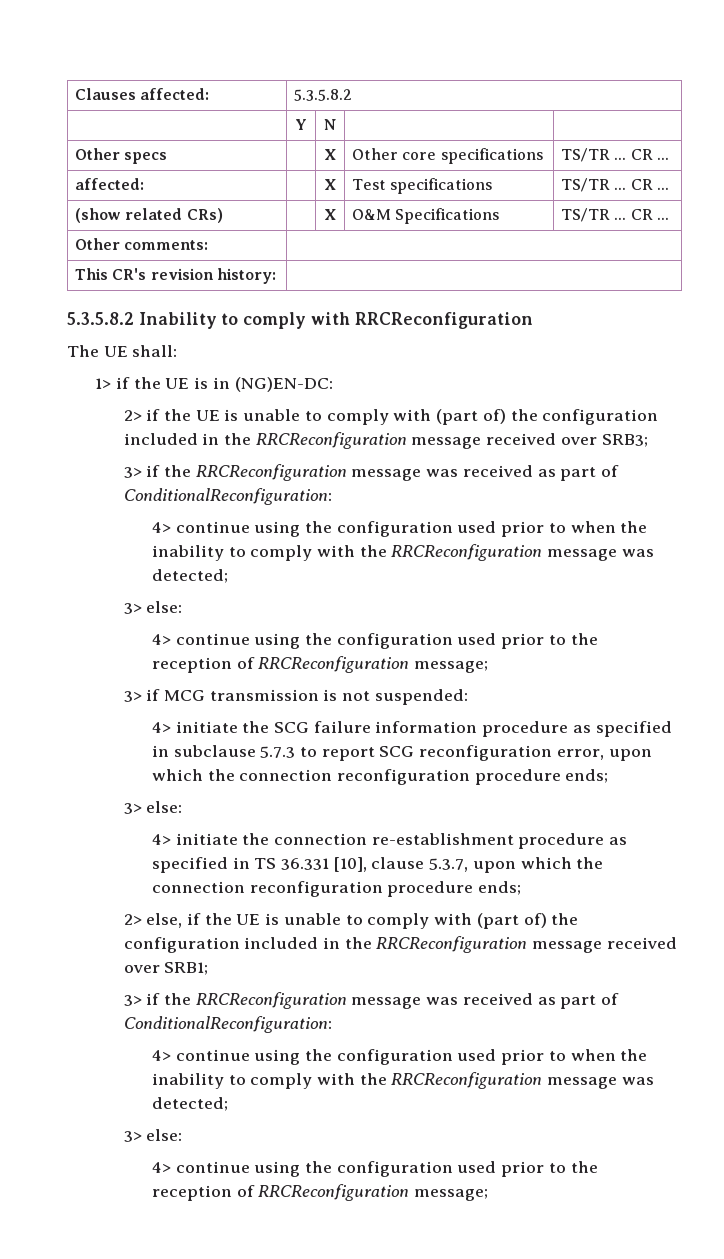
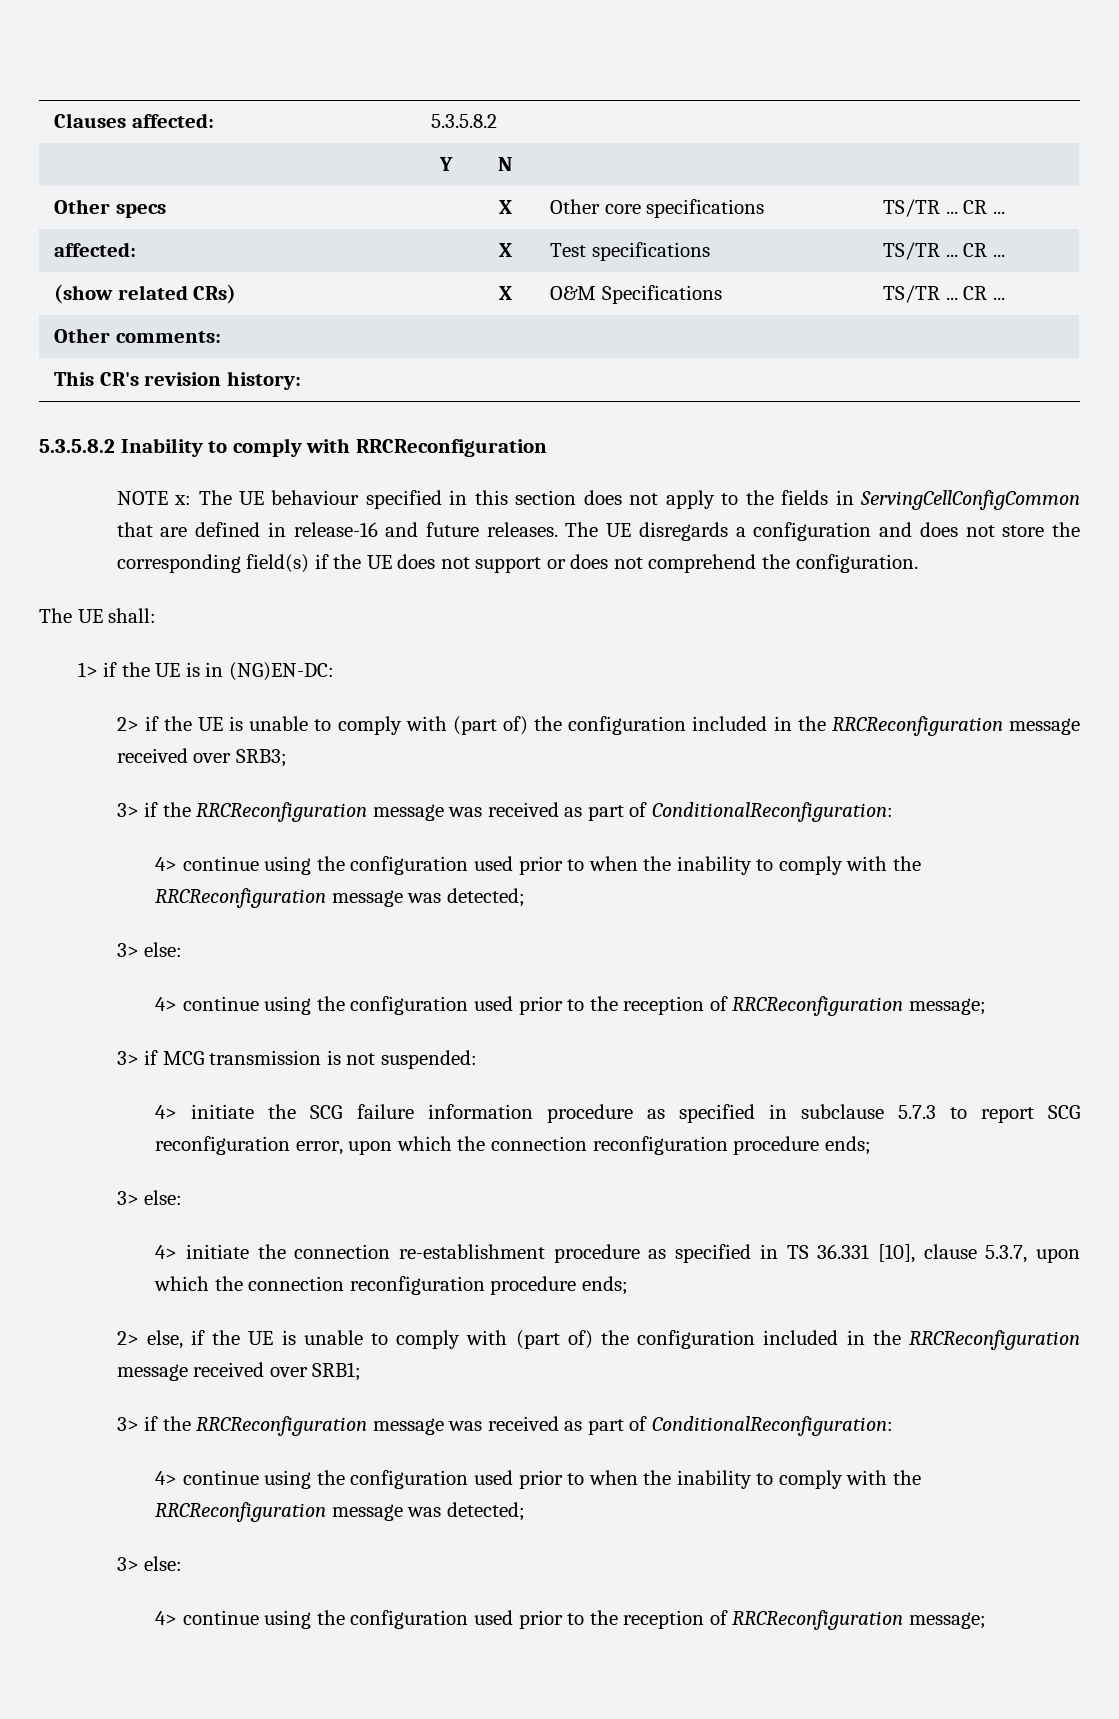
(533, 320) none -> [116,490,1080,510] [116,522,1080,541] [116,554,918,573] // NOTE x: The UE behaviour specified in this section does not apply to the fields in ServingCellConfigCommon that are defined in release-16 and future releases. The UE disregards a configuration and does not store the corresponding field(s) if the UE does not support or does not comprehend the configuration.

